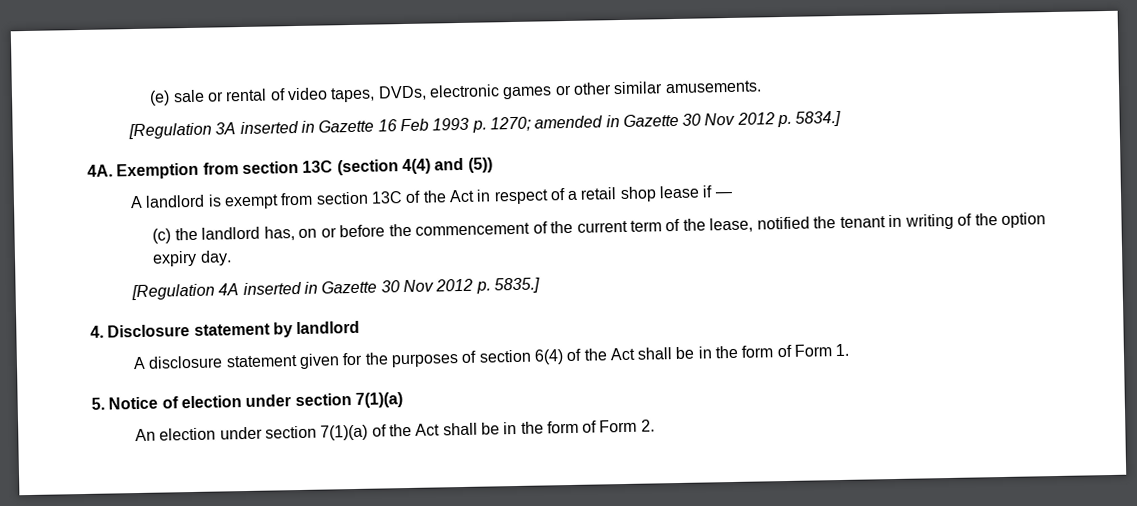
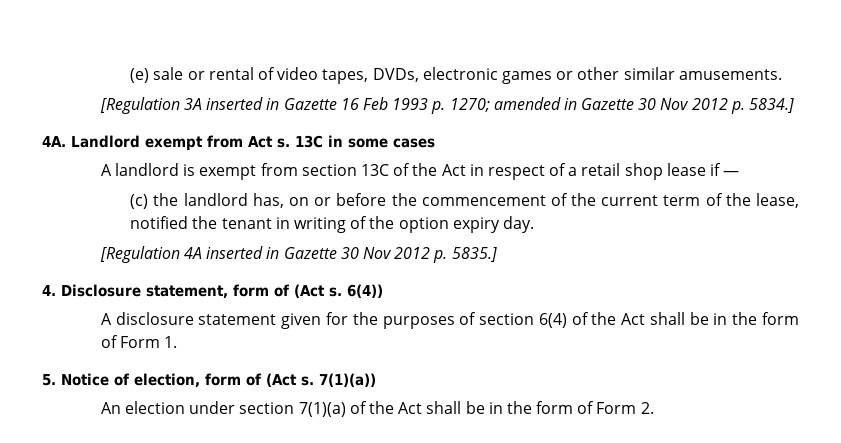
[116,157,493,180] Exemption from section 13C (section 4(4) and (5)) -> [71,135,435,151] Landlord exempt from Act s. 13C in some cases
[193,320,361,338] statement by landlord -> [146,284,383,299] statement, form of (Act s. 6(4))
[180,392,403,409] election under section 7(1)(a) -> [134,373,376,388] election, form of (Act s. 7(1)(a))

